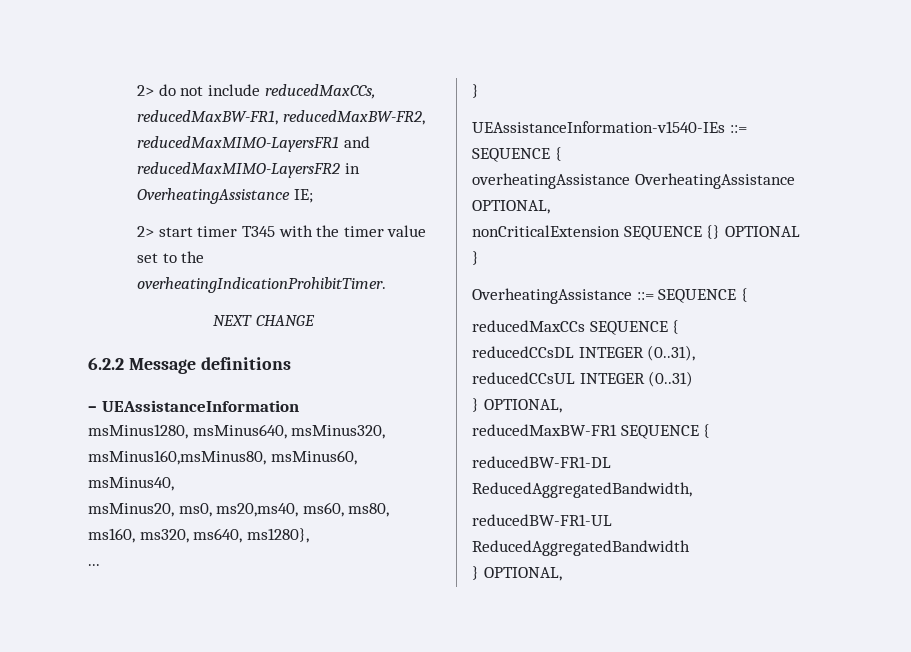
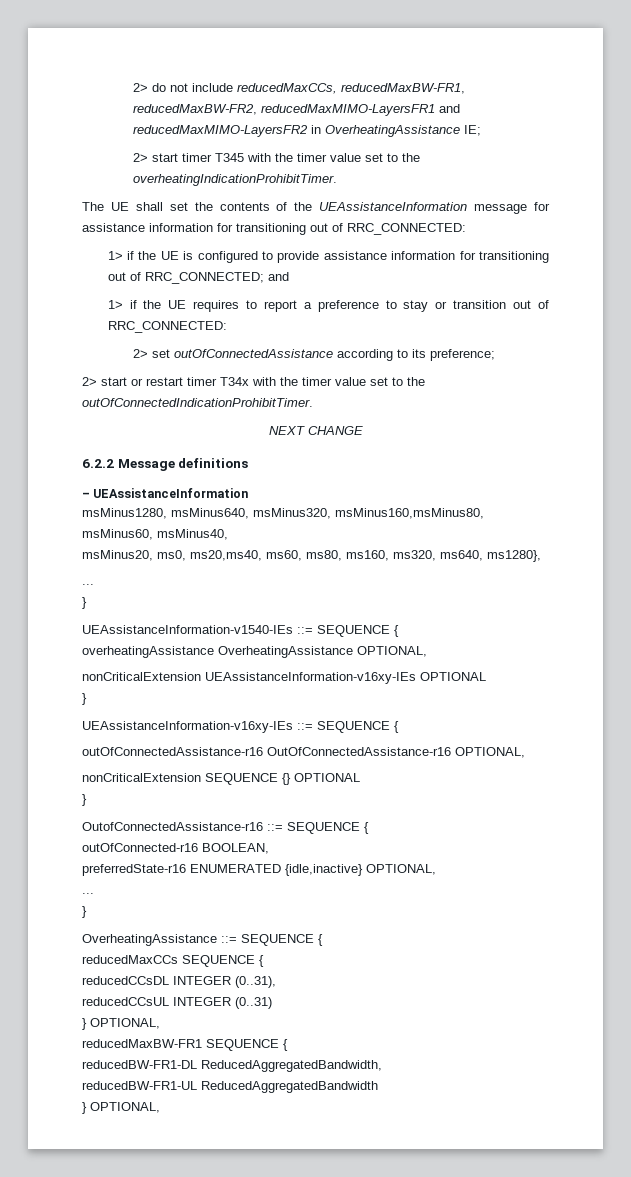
(387, 285) none -> [82,202,550,214] [82,223,466,235] [107,251,549,263] [107,272,289,284] [107,300,549,312] [107,321,227,333] [133,349,496,361] [82,377,425,386] [82,398,313,407] // The UE shall set the contents of the UEAssistanceInformation message for assistance information for transitioning out of RRC_CONNECTED: // 1> if the UE is configured to provide assistance information for transitioning out of RRC_CONNECTED; and // 1> if the UE requires to report a preference to stay or transition out of RRC_CONNECTED: // 2> set outOfConnectedAssistance according to its preference; // 2> start or restart timer T34x with the timer value set to the outOfConnectedIndicationProhibitTimer.
(550, 207) none -> [82,672,486,684] [82,693,87,705] [82,721,399,733] [82,747,525,758] // nonCriticalExtension UEAssistanceInformation-v16xy-IEs OPTIONAL // } // UEAssistanceInformation-v16xy-IEs ::= SEQUENCE { // outOfConnectedAssistance-r16 OutOfConnectedAssistance-r16 OPTIONAL,
(479, 258) none -> [82,822,369,834] [82,843,269,854] [82,864,436,876] [82,893,94,894] [82,906,87,918] // OutofConnectedAssistance-r16 ::= SEQUENCE { // outOfConnected-r16 BOOLEAN, // preferredState-r16 ENUMERATED {idle,inactive} OPTIONAL, // ... // }

